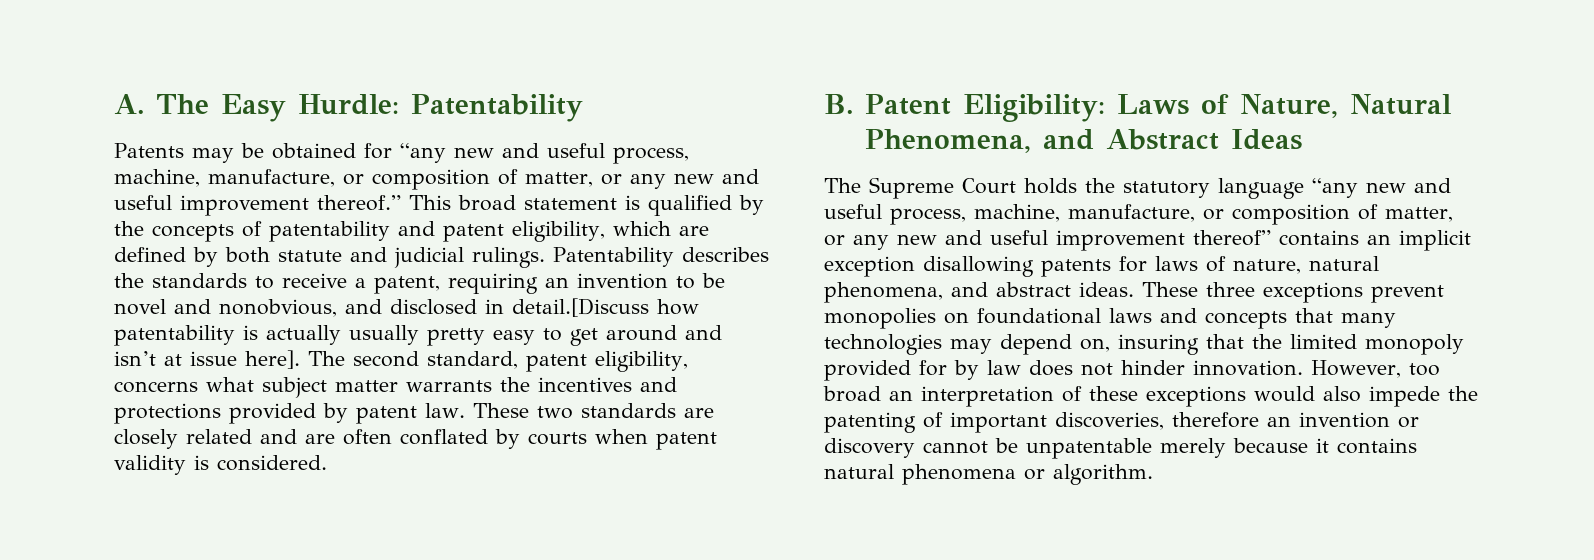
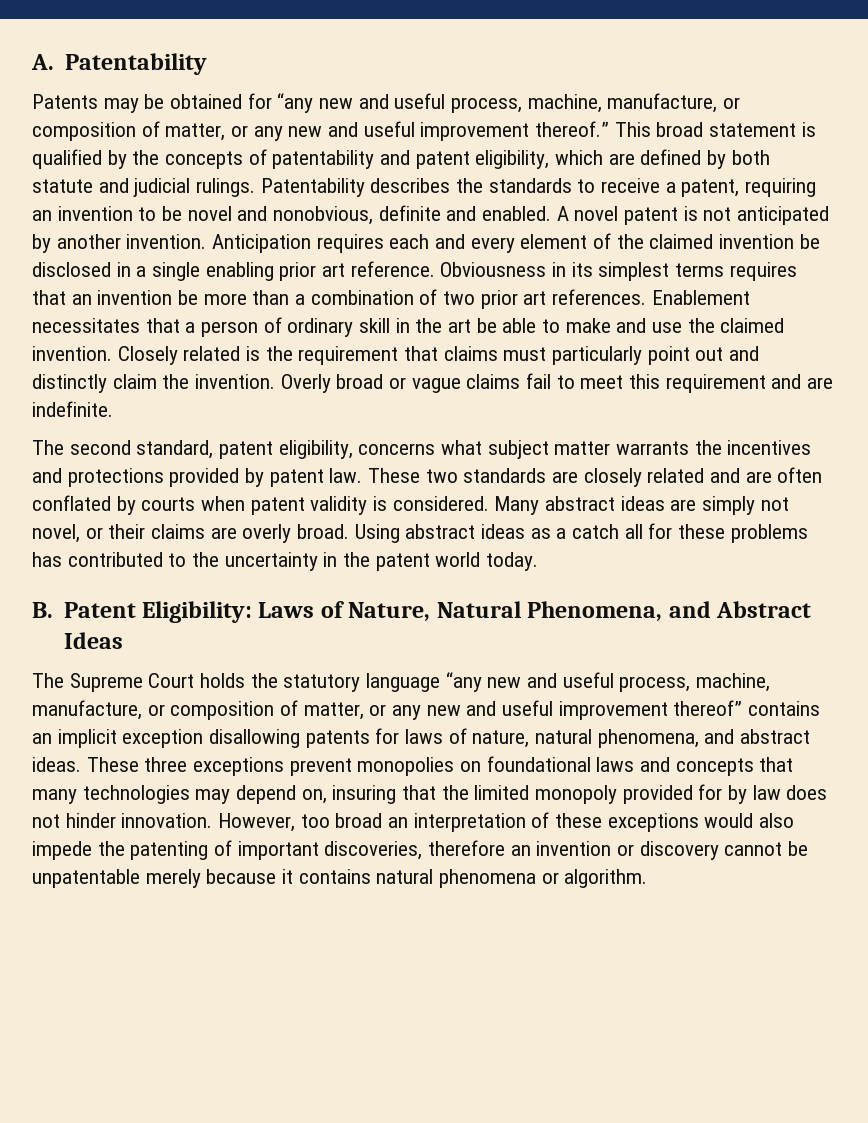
[155,94,399,122] The Easy Hurdle: -> (54, 62) none
[345,298,699,317] [114,325,722,346] [114,350,300,369] and disclosed in detail.[Discuss how patentability is actually usually pretty easy to get around and isn’t at issue here]. -> [378,205,830,225] [32,233,820,253] [32,261,797,281] [32,289,750,309] [32,317,785,337] [32,346,760,365] [32,373,834,393] [32,401,113,417] definite and enabled. A novel patent is not anticipated by another invention. Anticipation requires each and every element of the claimed invention be disclosed in a single enabling prior art reference. Obviousness in its simplest terms requires that an invention be more than a combination of two prior art references. Enablement necessitates that a person of ordinary skill in the art be able to make and use the claimed invention. Closely related is the requirement that claims must particularly point out and distinctly claim the invention. Overly broad or vague claims fail to meet this requirement and are indefinite. //
(327, 463) none -> [494,496,789,515] [32,523,808,543] [32,552,539,571] Many abstract ideas are simply not novel, or their claims are overly broad. Using abstract ideas as a catch all for these problems has contributed to the uncertainty in the patent world today.

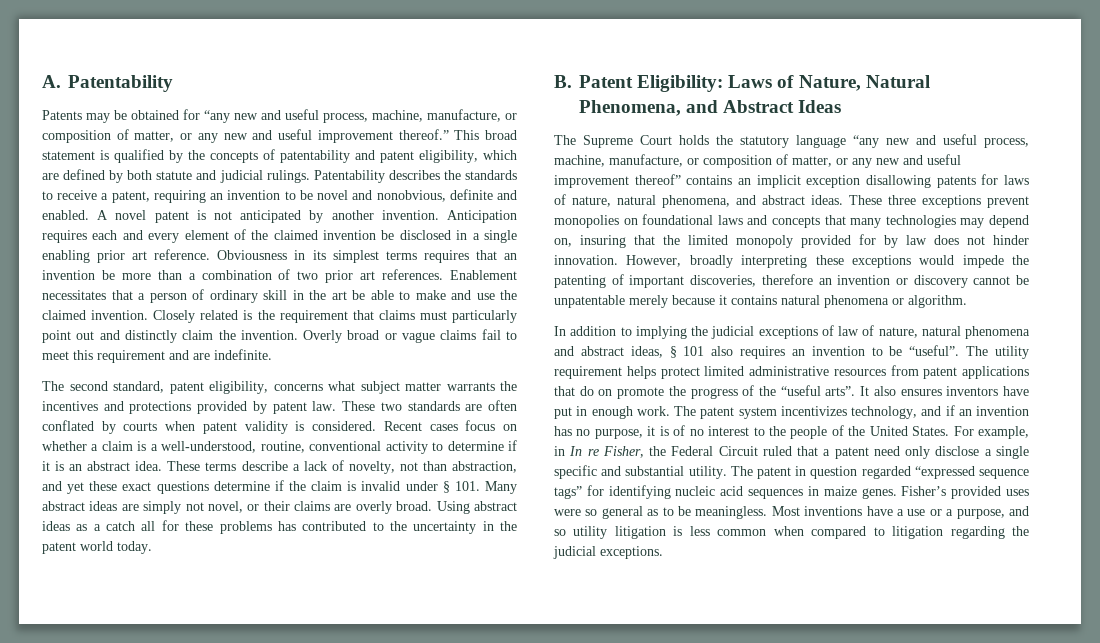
[583,468,772,487] closely related and are -> (483, 407) none
(489, 503) none -> [383,420,517,431] [42,440,517,454] [42,460,517,474] [42,480,480,494] Recent cases focus on whether a claim is a well-understood, routine, conventional activity to determine if it is an abstract idea. These terms describe a lack of novelty, not than abstraction, and yet these exact questions determine if the claim is invalid under § 101.
[300,812,550,832] too broad an interpretation of -> [689,255,808,268] broadly interpreting
[759,813,795,828] also -> (955, 260) none
(648, 878) none -> [554,325,1030,339] [554,345,1029,359] [554,365,1029,379] [554,385,1029,399] [554,405,1029,419] [554,425,1029,439] [554,446,1029,459] [554,465,1029,479] [554,485,1029,499] [554,506,1029,519] [554,526,1029,539] [553,546,663,559] // In addition to implying the judicial exceptions of law of nature, natural phenomena and abstract ideas, § 101 also requires an invention to be “useful”. The utility requirement helps protect limited administrative resources from patent applications that do on promote the progress of the “useful arts”. It also ensures inventors have put in enough work. The patent system incentivizes technology, and if an invention has no purpose, it is of no interest to the people of the United States. For example, in In re Fisher, the Federal Circuit ruled that a patent need only disclose a single specific and substantial utility. The patent in question regarded “expressed sequence tags” for identifying nucleic acid sequences in maize genes. Fisher’s provided uses were so general as to be meaningless. Most inventions have a use or a purpose, and so utility litigation is less common when compared to litigation regarding the judicial exceptions.

